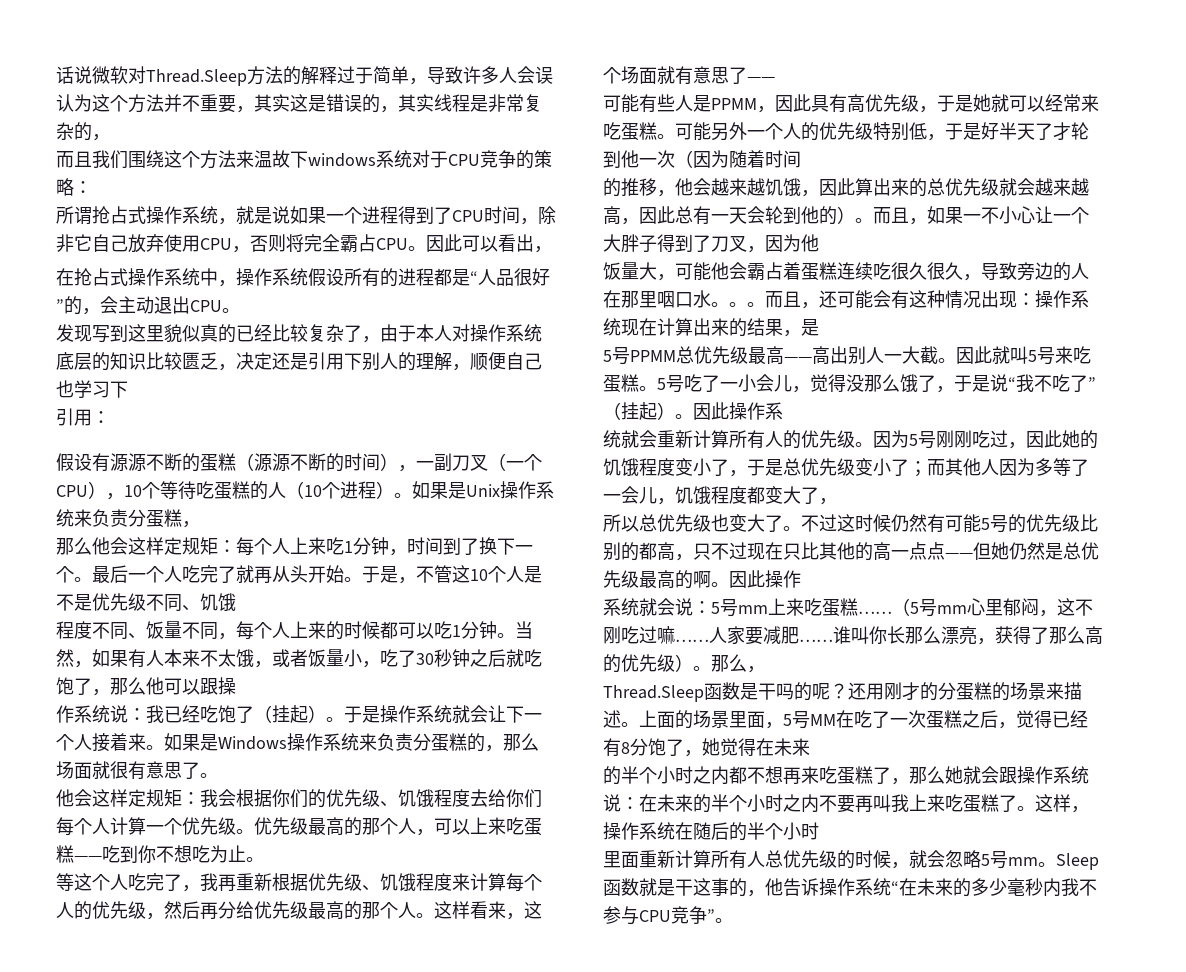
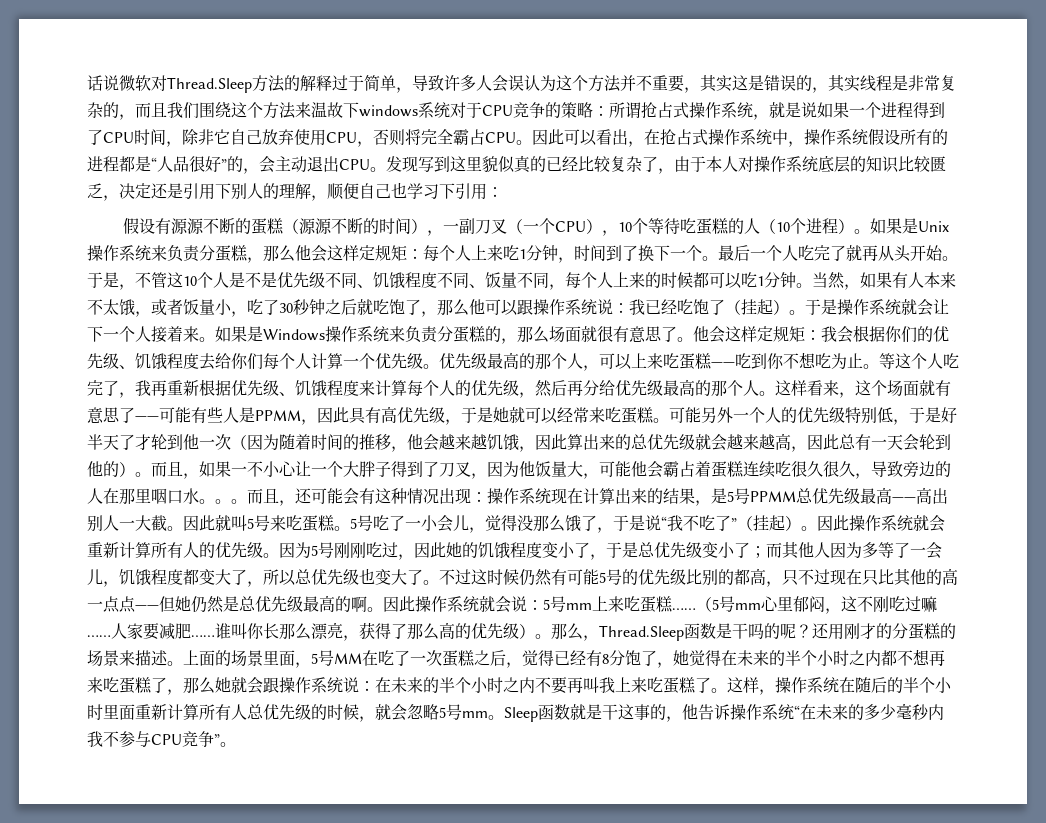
(110, 137) // -> (135, 117) none
(92, 187) // -> (609, 111) none
(552, 249) // -> (644, 144) none
(240, 310) // -> (386, 169) none
(128, 389) // -> (455, 191) none
(200, 524) // -> (263, 260) none
(236, 602) // -> (405, 280) none
(236, 686) // -> (549, 307) none
(218, 775) // -> (693, 339) none
(264, 859) // -> (879, 366) none
(775, 79) // -> (159, 418) none
(801, 159) // -> (343, 442) none
(819, 243) // -> (535, 469) none
(819, 327) // -> (727, 496) none
(783, 411) // -> (897, 523) none
(837, 501) // -> (263, 584) none
(801, 579) // -> (447, 604) none
(765, 669) // -> (599, 638) none
(810, 747) // -> (769, 658) none
(819, 831) // -> (103, 712) none

